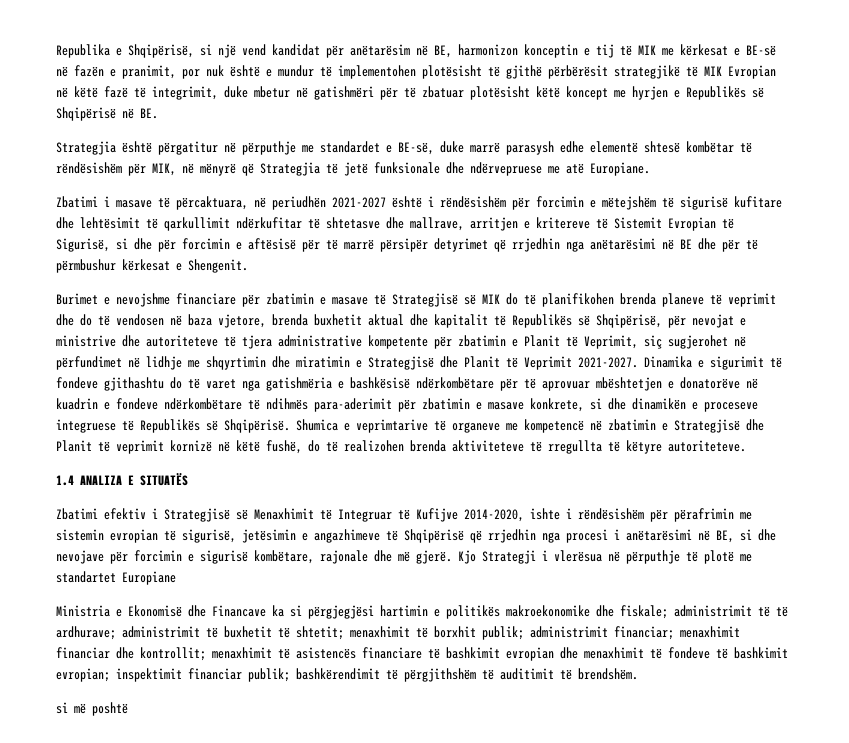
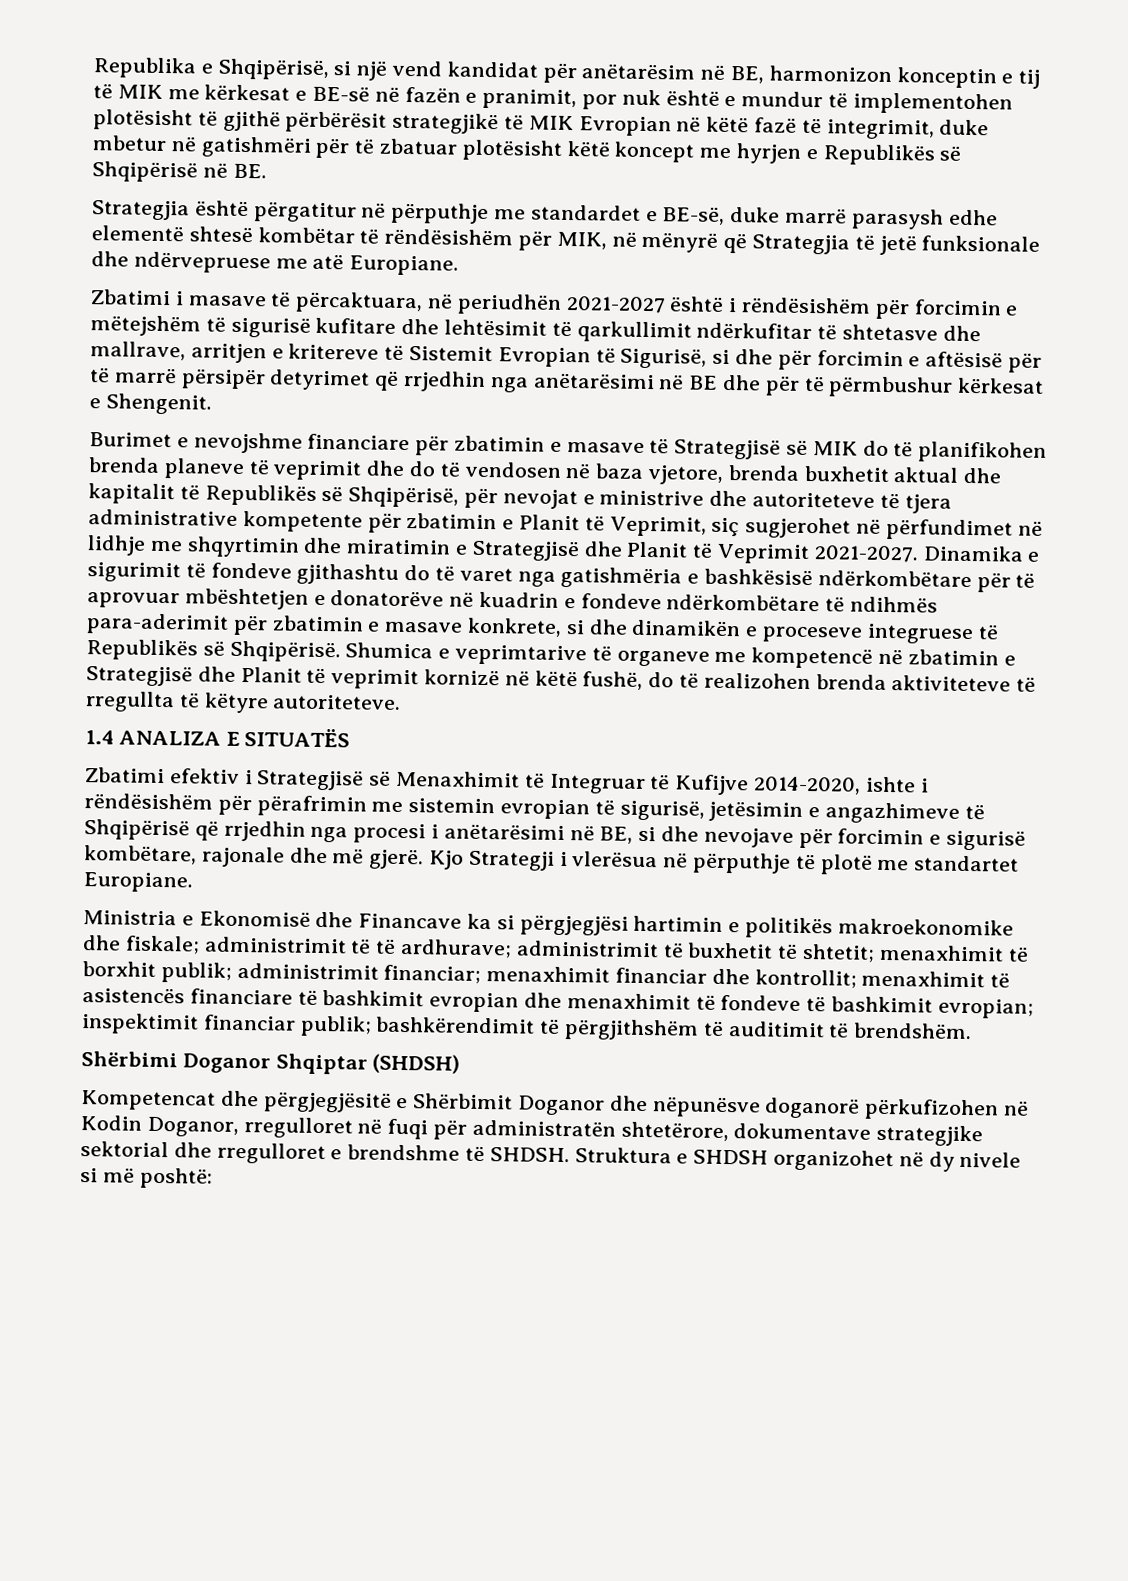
[122,571,176,585] Europiane -> [83,872,193,893] Europiane.
(638, 674) none -> [81,1051,461,1075] [81,1090,1030,1121] [80,1115,984,1147] [80,1141,1022,1172] Shërbimi Doganor Shqiptar (SHDSH) // Kompetencat dhe përgjegjësitë e Shërbimit Doganor dhe nëpunësve doganorë përkufizohen në Kodin Doganor, rregulloret në fuqi për administratën shtetërore, dokumentave strategjike sektorial dhe rregulloret e brendshme të SHDSH. Struktura e SHDSH organizohet në dy nivele
[92,702,128,716] poshtë -> [139,1167,213,1189] poshtë:

